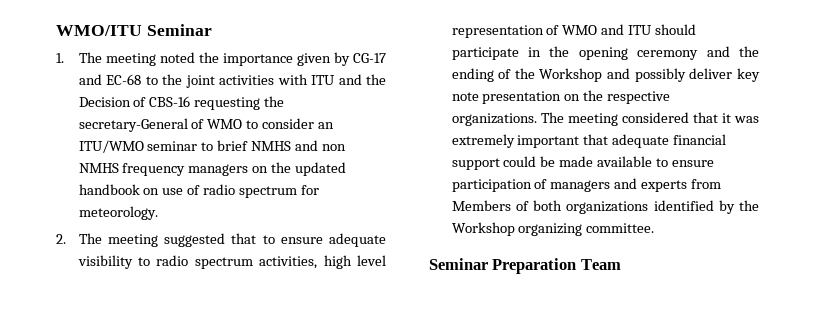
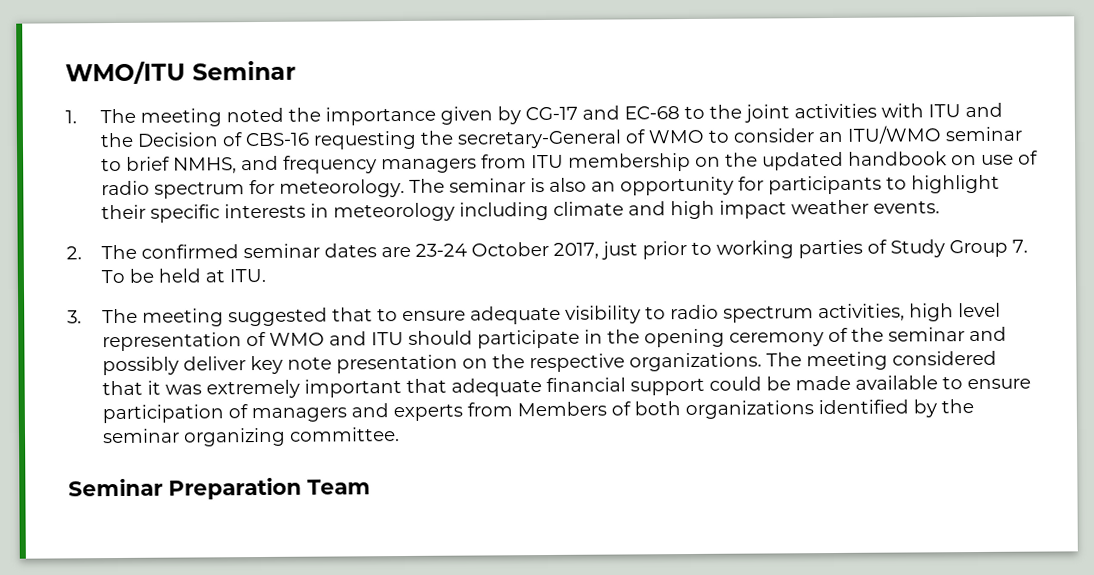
[251,140,347,151] [78,163,249,176] NMHS and non NMHS frequency managers -> [172,152,691,174] NMHS, and frequency managers from ITU membership
[56,234,66,244] // 2. -> [408,174,1000,196] [100,199,940,223] [66,239,1028,260] [100,268,266,284] [67,310,82,324] The seminar is also an opportunity for participants to highlight their specific interests in meteorology including climate and high impact weather events. // 2. The confirmed seminar dates are 23-24 October 2017, just prior to working parties of Study Group 7. To be held at ITU. // 3.
[706,46,759,57] [451,68,494,82] and the ending -> (824, 339) none
[539,68,603,82] Workshop -> [887,327,965,342] seminar
[451,222,515,236] Workshop -> [101,428,180,444] seminar

